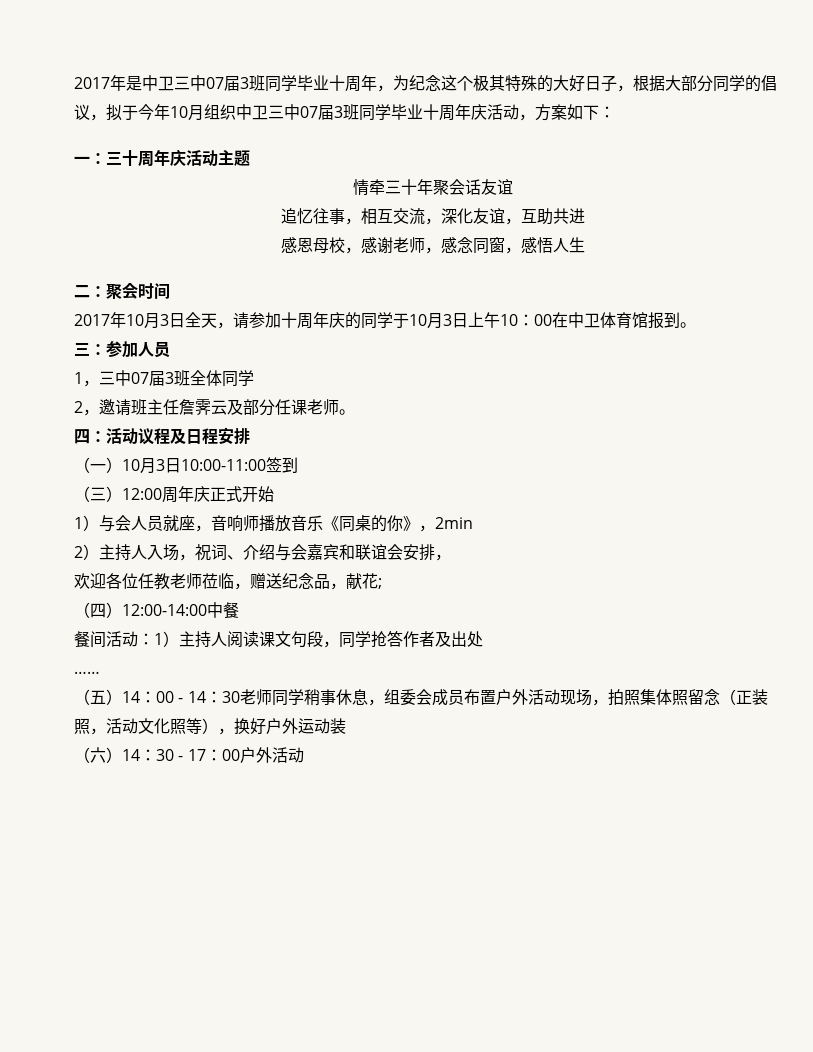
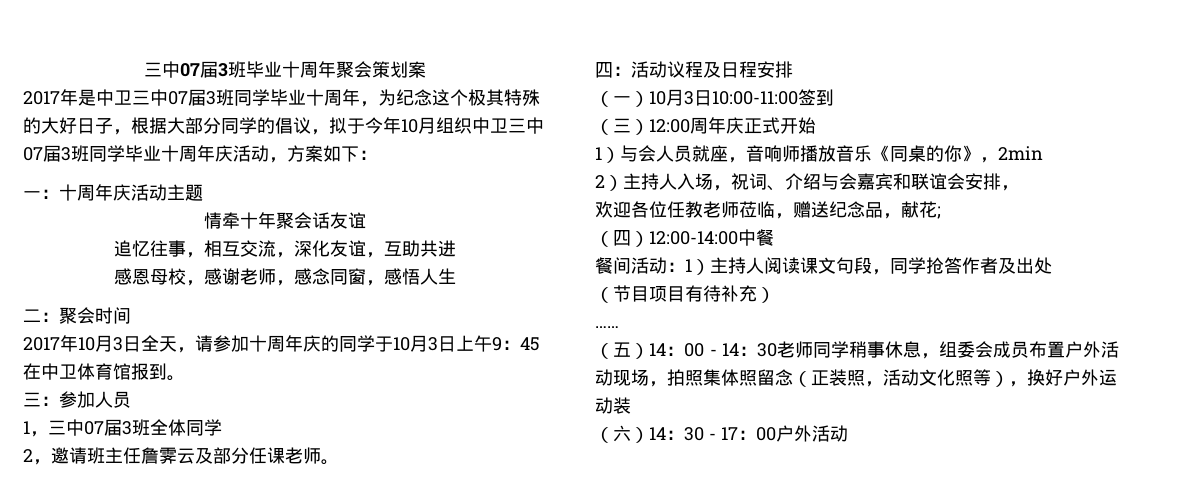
(74, 83) none -> [144,61,426,78] 三中07届3班毕业十周年聚会策划案 //
[106,152,122,165] 三 -> (59, 194) none
[385,180,401,194] 三 -> (240, 220) none
[500,314,552,326] 10：00 -> [492,337,540,351] 9：45
(483, 639) none -> [595,285,775,303] // （节目项目有待补充）

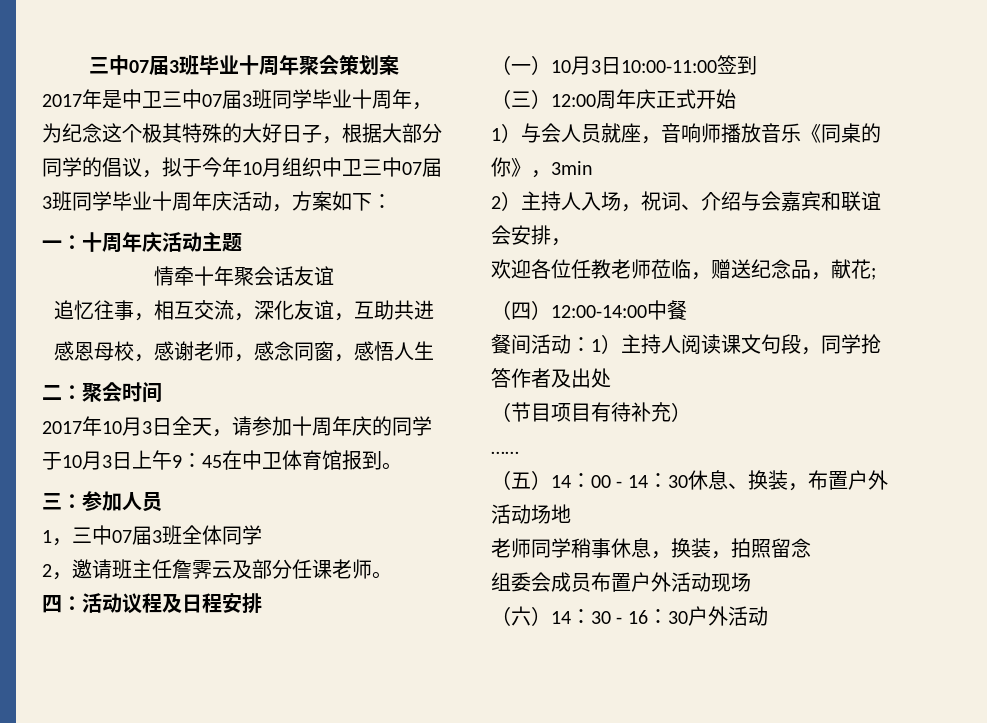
[998,146,1043,160] 2min -> [551,161,593,175] 3min
(777, 350) none -> [687,470,888,491] [491,504,571,524] 休息、换装，布置户外活动场地 //
(939, 356) none -> [671,538,811,559] 换装，拍照留念 //
[649,369,1117,387] [595,397,631,414] ，拍照集体照留念（正装照，活动文化照等），换好户外运动装 -> (751, 582) none
[720,427,776,441] 17：00 -> [627,609,688,624] 16：30

